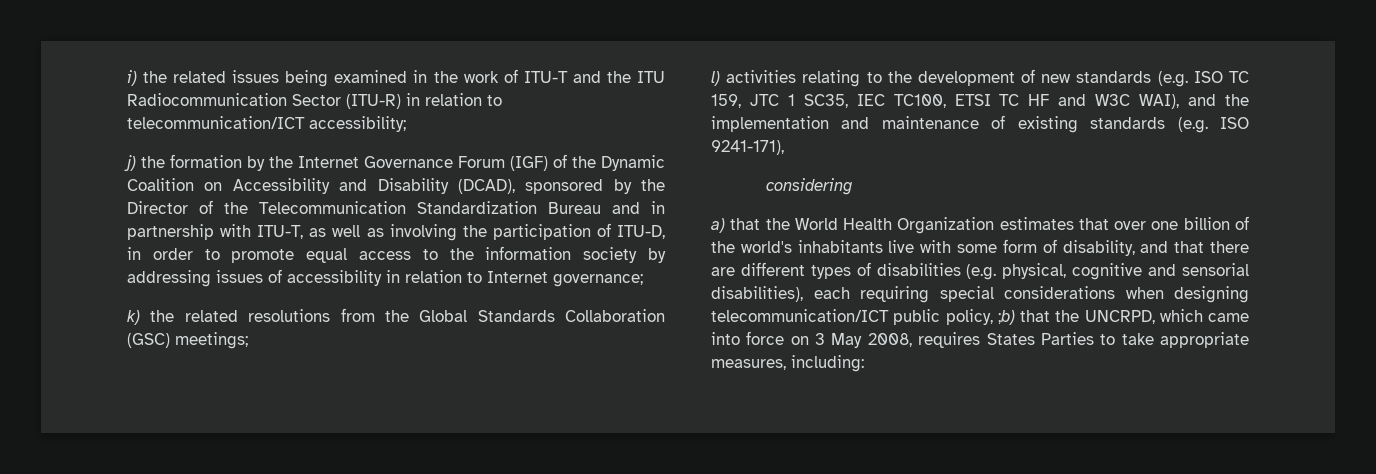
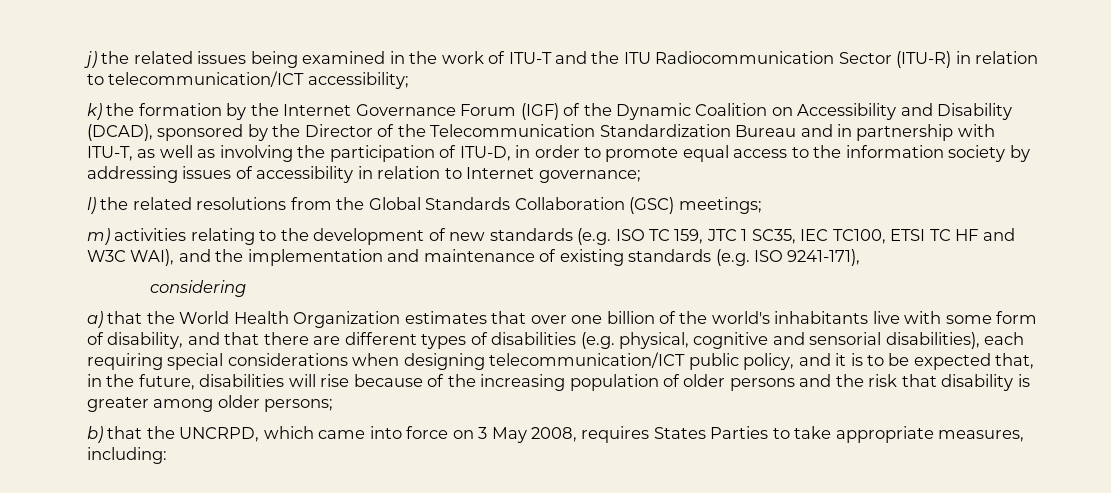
[127,70,137,86] i) -> [84,51,97,68] j)
[124,155,136,171] j) -> [87,103,102,120] k)
[127,310,140,325] k) -> [87,197,96,214] l)
[711,71,720,86] l) -> [87,228,110,245] m)
[997,310,1015,325] ;b) -> [798,353,1035,370] [87,374,1030,391] [87,395,334,412] [87,426,103,443] and it is to be expected that, in the future, disabilities will rise because of the increasing population of older persons and the risk that disability is greater among older persons; // b)

